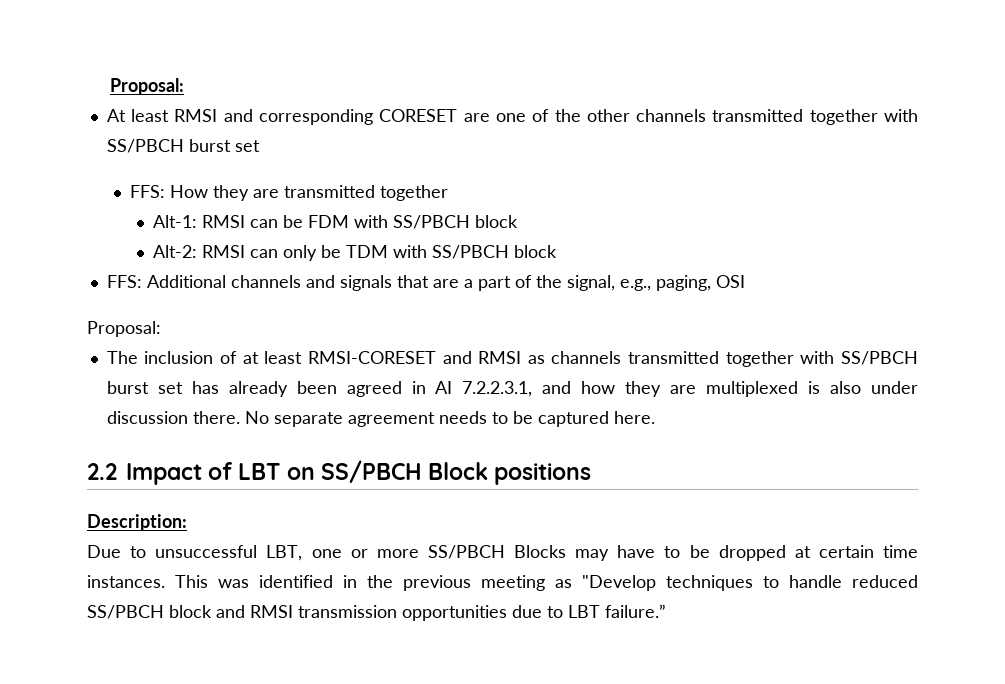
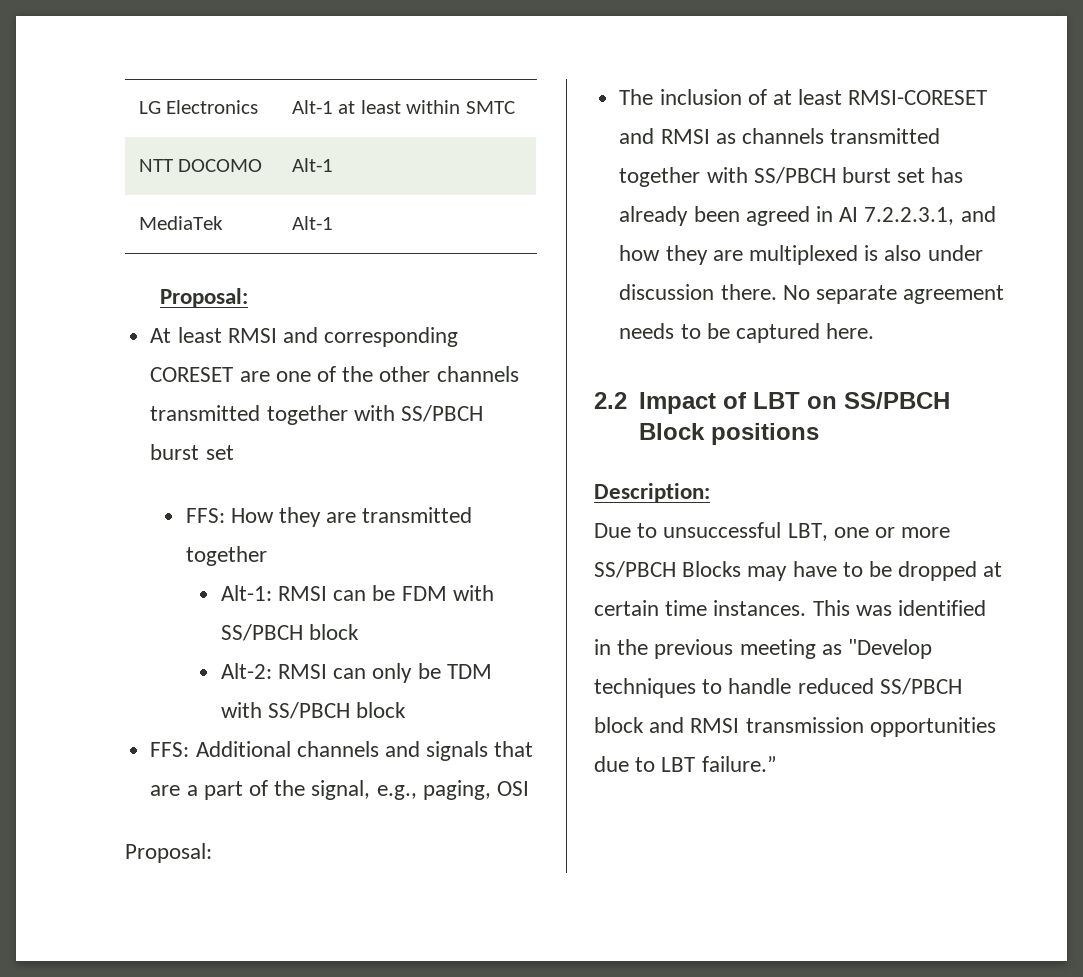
(110, 86) none -> [138,100,259,114] [291,100,515,114] [138,159,263,172] [291,158,333,172] [138,216,223,230] [291,216,333,230] LG Electronics | Alt-1 at least within SMTC // NTT DOCOMO | Alt-1 // MediaTek | Alt-1 //

